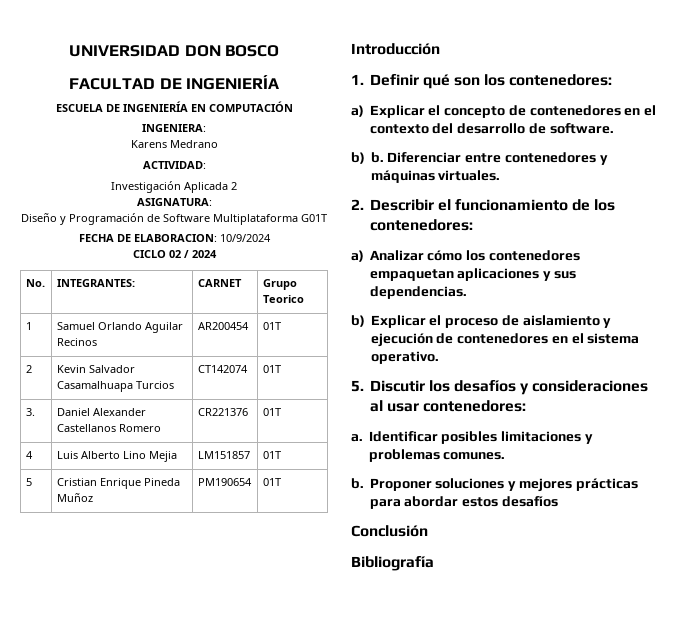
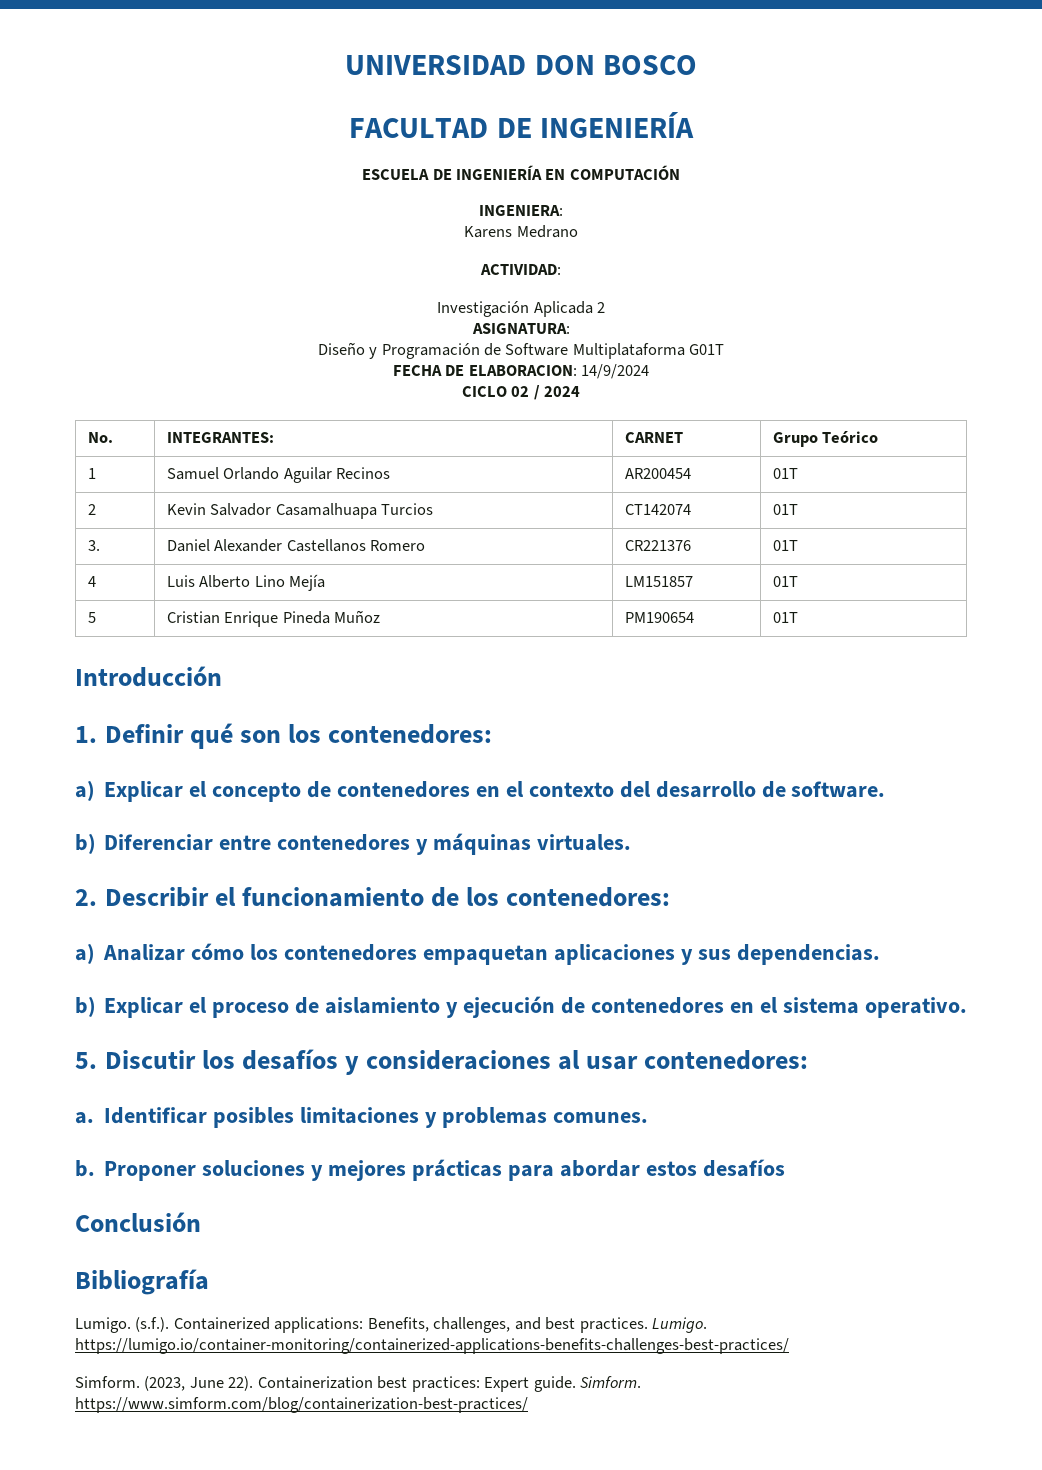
[219,234,271,242] 10/9/2024 -> [581,364,650,379] 14/9/2024
[262,295,304,303] Teorico -> [822,431,879,443] Teórico
[148,451,177,462] Mejia -> [289,574,326,591] Mejía
[370,152,384,163] b. -> (96, 843) none
(434, 563) none -> [75,1317,708,1333] [75,1338,789,1354] [75,1376,642,1392] [75,1397,528,1413] // Lumigo. (s.f.). Containerized applications: Benefits, challenges, and best practices. Lumigo. https://lumigo.io/container-monitoring/containerized-applications-benefits-challenges-best-practices/ // Simform. (2023, June 22). Containerization best practices: Expert guide. Simform. https://www.simform.com/blog/containerization-best-practices/

